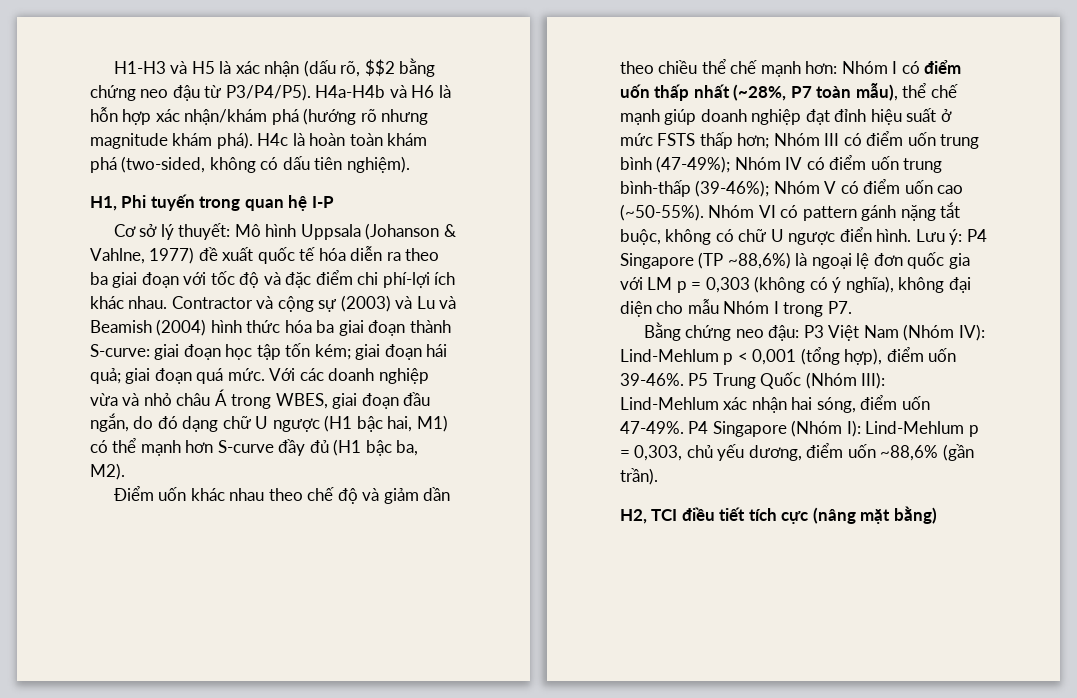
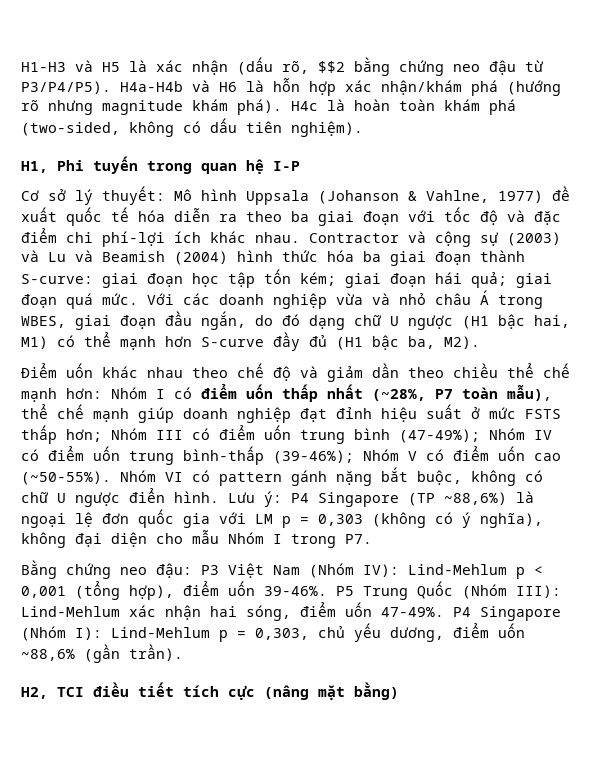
[940,202,961,218] tắt -> [381,467,408,482] bắt

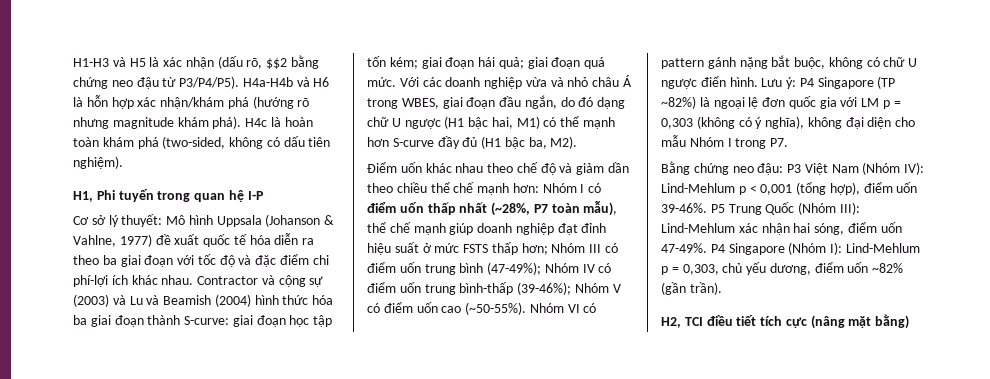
[444,492,507,505] ~88,6%) -> [661,96,696,109] ~82%)
[21,649,75,661] ~88,6% -> [872,263,904,273] ~82%

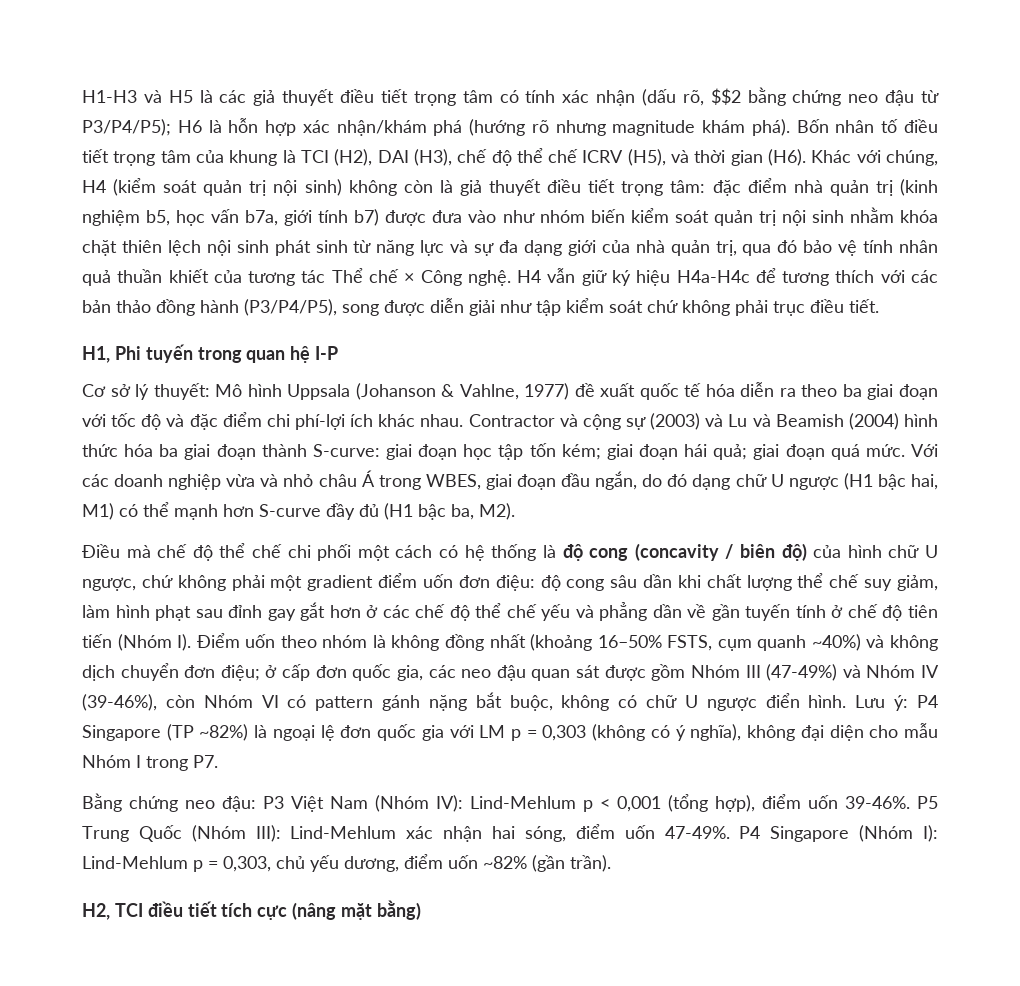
(160, 62) none -> [219,89,556,106] các giả thuyết điều tiết trọng tâm có tính
[179,76,310,89] P3/P4/P5). H4a-H4b và -> [82,119,171,136] P3/P4/P5);
[245,117,313,127] [73,136,331,149] [73,156,123,169] H4c là hoàn toàn khám phá (two-sided, không có dấu tiên nghiệm). -> [796,119,938,133] [82,148,939,166] [82,178,938,196] [82,207,938,226] [82,240,938,256] [82,268,939,286] [82,298,879,316] Bốn nhân tố điều tiết trọng tâm của khung là TCI (H2), DAI (H3), chế độ thể chế ICRV (H5), và thời gian (H6). Khác với chúng, H4 (kiểm soát quản trị nội sinh) không còn là giả thuyết điều tiết trọng tâm: đặc điểm nhà quản trị (kinh nghiệm b5, học vấn b7a, giới tính b7) được đưa vào như nhóm biến kiểm soát quản trị nội sinh nhằm khóa chặt thiên lệch nội sinh phát sinh từ năng lực và sự đa dạng giới của nhà quản trị, qua đó bảo vệ tính nhân quả thuần khiết của tương tác Thể chế × Công nghệ. H4 vẫn giữ ký hiệu H4a-H4c để tương thích với các bản thảo đồng hành (P3/P4/P5), song được diễn giải như tập kiểm soát chứ không phải trục điều tiết.
[367,162,630,175] [367,182,602,195] [367,201,618,216] [367,222,607,235] [367,242,619,255] [367,262,612,275] [367,282,621,295] [367,302,527,315] Điểm uốn khác nhau theo chế độ và giảm dần theo chiều thể chế mạnh hơn: Nhóm I có điểm uốn thấp nhất (~28%, P7 toàn mẫu), thể chế mạnh giúp doanh nghiệp đạt đỉnh hiệu suất ở mức FSTS thấp hơn; Nhóm III có điểm uốn trung bình (47-49%); Nhóm IV có điểm uốn trung bình-thấp (39-46%); Nhóm V có điểm uốn cao (~50-55%). -> [82,543,938,561] [82,573,939,591] [82,602,938,621] [82,633,938,651] [82,663,939,681] [82,694,195,711] Điều mà chế độ thể chế chi phối một cách có hệ thống là độ cong (concavity / biên độ) của hình chữ U ngược, chứ không phải một gradient điểm uốn đơn điệu: độ cong sâu dần khi chất lượng thể chế suy giảm, làm hình phạt sau đỉnh gay gắt hơn ở các chế độ thể chế yếu và phẳng dần về gần tuyến tính ở chế độ tiên tiến (Nhóm I). Điểm uốn theo nhóm là không đồng nhất (khoảng 16–50% FSTS, cụm quanh ~40%) và không dịch chuyển đơn điệu; ở cấp đơn quốc gia, các neo đậu quan sát được gồm Nhóm III (47-49%) và Nhóm IV (39-46%), còn

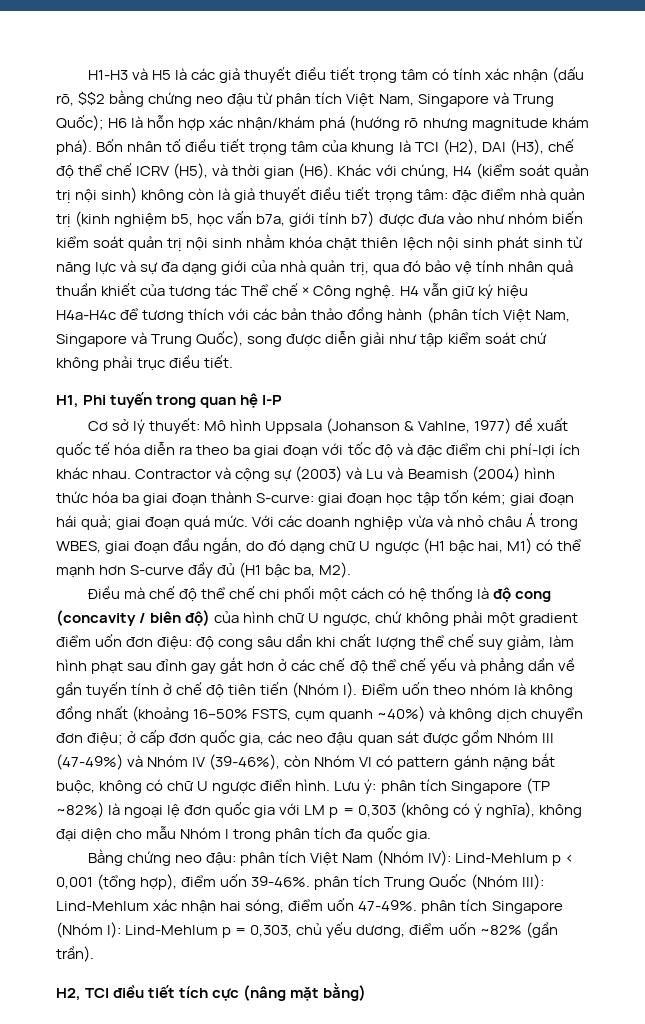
[82,119,171,136] P3/P4/P5); -> [276,92,554,107] [56,115,104,131] phân tích Việt Nam, Singapore và Trung Quốc);
[244,299,337,316] (P3/P4/P5), -> [426,307,570,323] [56,331,244,347] (phân tích Việt Nam, Singapore và Trung Quốc),
[917,695,939,708] P4 -> [380,779,447,794] phân tích
[193,755,218,768] P7. -> [275,826,431,842] phân tích đa quốc gia.
[263,796,284,809] P3 -> [239,851,306,866] phân tích
[917,796,938,809] P5 -> [314,875,381,890] phân tích
[739,826,761,839] P4 -> [421,899,488,914] phân tích

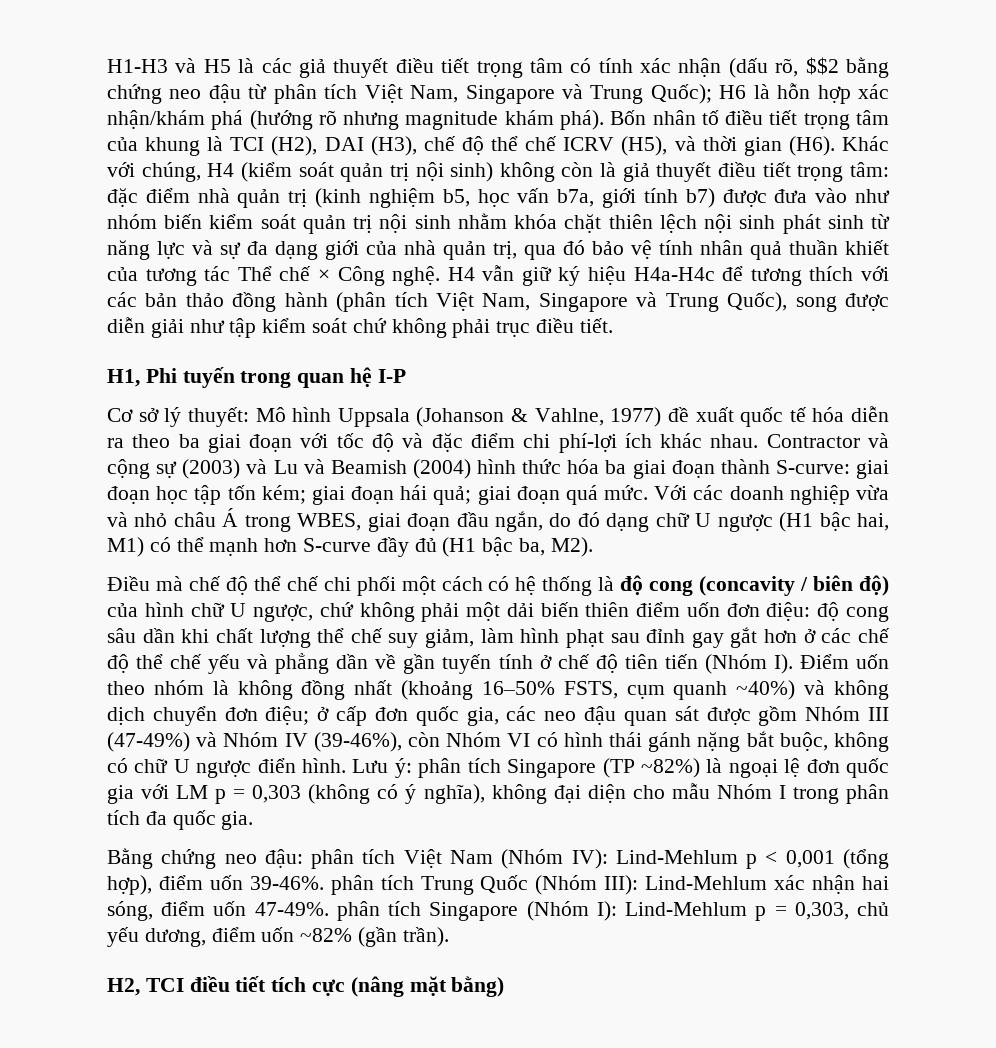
[518,613,578,626] gradient -> [506,602,630,617] dải biến thiên
[397,757,450,770] pattern -> [563,732,642,747] hình thái

